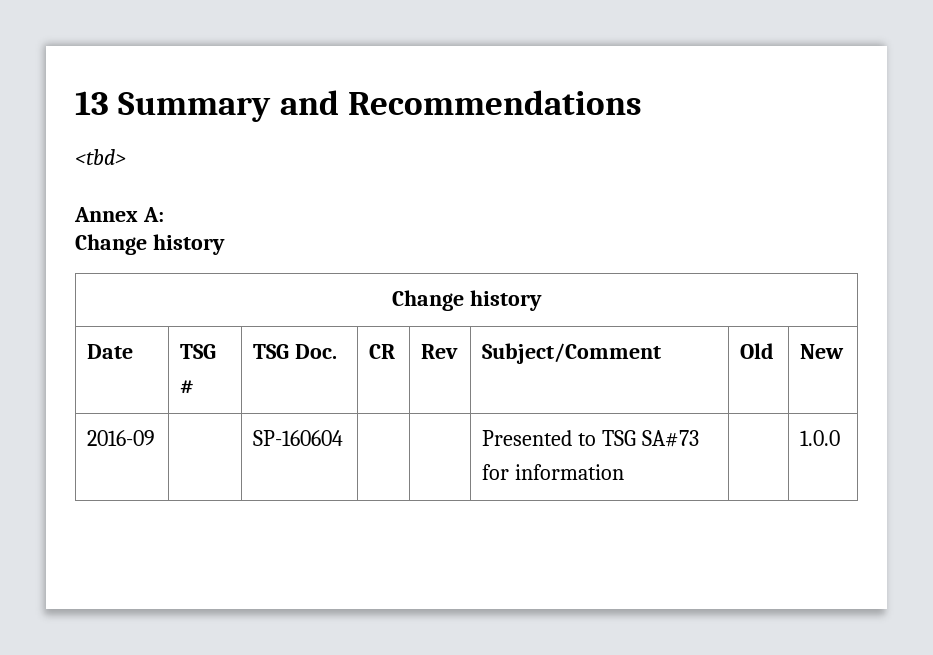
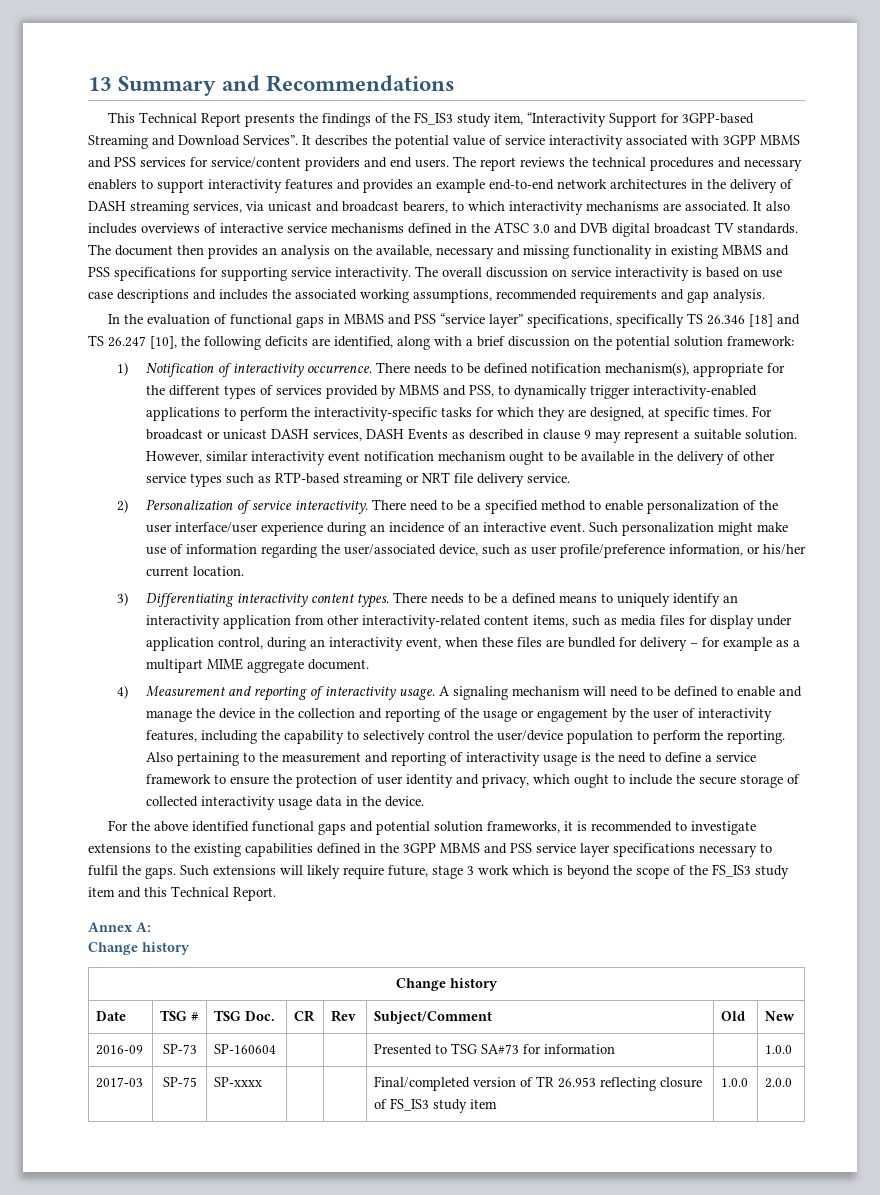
[75,149,126,165] <tbd> -> [107,112,754,127] [88,135,800,149] [88,156,802,171] [88,179,793,193] [88,201,790,215] [88,222,798,237] [88,244,789,259] [88,266,782,281] [88,289,765,303] [107,313,800,328] [88,335,794,350] [116,362,785,377] [145,385,757,399] [145,406,772,421] [145,428,797,443] [145,451,775,465] [145,472,570,487] [116,499,778,514] [145,522,788,536] [145,544,806,558] [145,566,244,577] [116,592,738,608] [145,615,792,629] [145,637,800,651] [145,658,369,673] [116,685,802,701] [145,708,772,722] [145,730,785,744] [145,752,756,766] [145,774,800,788] [145,796,424,810] [107,820,756,835] [88,843,772,857] [88,864,789,879] [88,886,276,901] This Technical Report presents the findings of the FS_IS3 study item, “Interactivity Support for 3GPP-based Streaming and Download Services”. It describes the potential value of service interactivity associated with 3GPP MBMS and PSS services for service/content providers and end users. The report reviews the technical procedures and necessary enablers to support interactivity features and provides an example end-to-end network architectures in the delivery of DASH streaming services, via unicast and broadcast bearers, to which interactivity mechanisms are associated. It also includes overviews of interactive service mechanisms defined in the ATSC 3.0 and DVB digital broadcast TV standards. The document then provides an analysis on the available, necessary and missing functionality in existing MBMS and PSS specifications for supporting service interactivity. The overall discussion on service interactivity is based on use case descriptions and includes the associated working assumptions, recommended requirements and gap analysis. // In the evaluation of functional gaps in MBMS and PSS “service layer” specifications, specifically TS 26.346 [18] and TS 26.247 [10], the following deficits are identified, along with a brief discussion on the potential solution framework: // 1) Notification of interactivity occurrence. There needs to be defined notification mechanism(s), appropriate for the different types of services provided by MBMS and PSS, to dynamically trigger interactivity-enabled applications to perform the interactivity-specific tasks for which they are designed, at specific times. For broadcast or unicast DASH services, DASH Events as described in clause 9 may represent a suitable solution. However, similar interactivity event notification mechanism ought to be available in the delivery of other service types such as RTP-based streaming or NRT file delivery service. // 2) Personalization of service interactivity. There need to be a specified method to enable personalization of the user interface/user experience during an incidence of an interactive event. Such personalization might make use of information regarding the user/associated device, such as user profile/preference information, or his/her current location. // 3) Differentiating interactivity content types. There needs to be a defined means to uniquely identify an interactivity application from other interactivity-related content items, such as media files for display under application control, during an interactivity event, when these files are bundled for delivery – for example as a multipart MIME aggregate document. // 4) Measurement and reporting of interactivity usage. A signaling mechanism will need to be defined to enable and manage the device in the collection and reporting of the usage or engagement by the user of interactivity features, including the capability to selectively control the user/device population to perform the reporting. Also pertaining to the measurement and reporting of interactivity usage is the need to define a service framework to ensure the protection of user identity and privacy, which ought to include the secure storage of collected interactivity usage data in the device. // For the above identified functional gaps and potential solution frameworks, it is recommended to investigate extensions to the existing capabilities defined in the 3GPP MBMS and PSS service layer specifications necessary to fulfil the gaps. Such extensions will likely require future, stage 3 work which is beyond the scope of the FS_IS3 study item and this Technical Report.
(156, 438) none -> [162,1044,197,1054] SP-73
(841, 438) none -> [96,1077,144,1088] [162,1077,197,1087] [214,1077,263,1087] [374,1076,703,1091] [374,1098,498,1113] [721,1078,749,1087] [765,1078,793,1088] // 2017-03 | SP-75 | SP-xxxx | | | Final/completed version of TR 26.953 reflecting closure of FS_IS3 study item | 1.0.0 | 2.0.0

